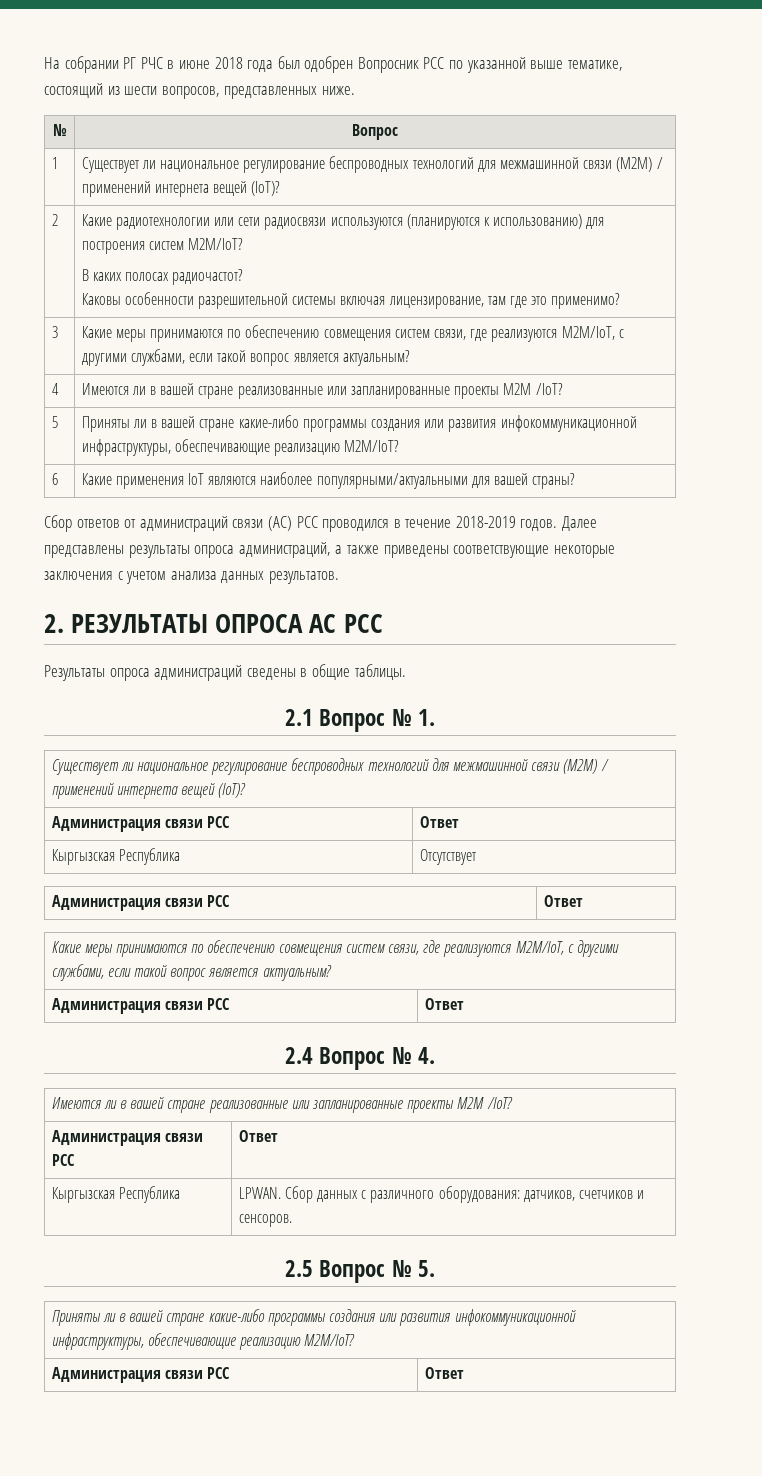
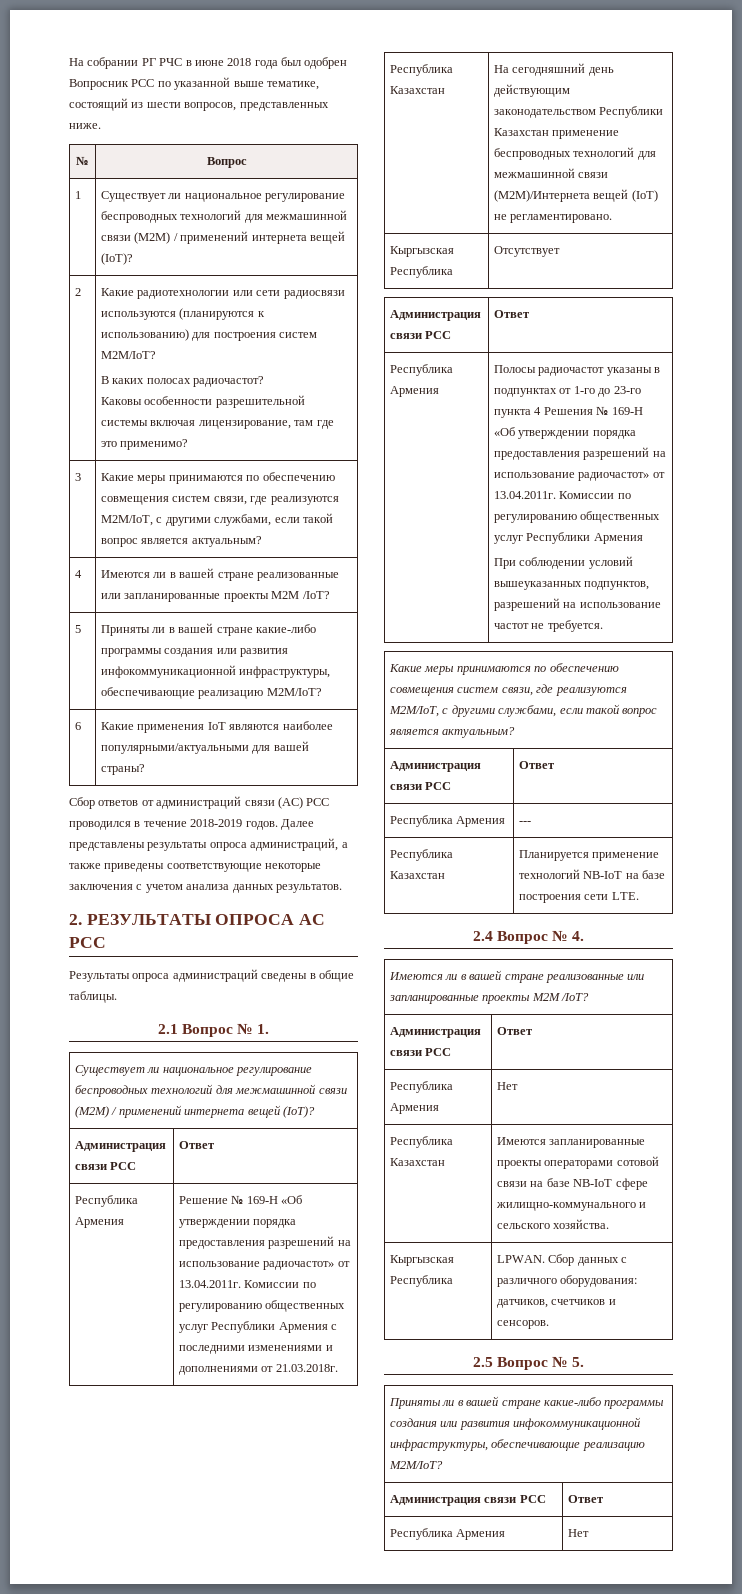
(459, 822) none -> [75,1195,139,1207] [75,1217,125,1228] [179,1195,303,1204] [179,1219,297,1228] [179,1236,351,1249] [179,1261,350,1270] [179,1280,316,1288] [179,1300,346,1312] [179,1321,338,1333] [179,1345,333,1354] [179,1364,338,1375] [390,64,454,76] [390,86,446,94] [494,63,614,76] [494,84,571,97] [494,106,664,118] [494,128,620,139] [494,147,656,160] [494,168,609,178] [494,189,658,202] [494,214,613,223] // Республика Армения | Решение № 169-Н «Об утверждении порядка предоставления разрешений на использование радиочастот» от 13.04.2011г. Комиссии по регулированию общественных услуг Республики Армения с последними изменениями и дополнениями от 21.03.2018г. // Республика Казахстан | На сегодняшний день действующим законодательством Республики Казахстан применение беспроводных технологий для межмашинной связи (М2М)/Интернета вещей (IoT) не регламентировано.
(583, 901) none -> [390,364,454,376] [390,386,440,397] [494,365,661,376] [494,386,641,397] [494,406,643,418] [494,427,636,439] [494,447,666,460] [494,472,665,481] [494,491,631,499] [494,511,661,523] [494,532,643,544] [494,556,633,569] [494,581,650,590] [494,598,661,611] [494,620,603,632] // Республика Армения | Полосы радиочастот указаны в подпунктах от 1-го до 23-го пункта 4 Решения № 169-Н «Об утверждении порядка предоставления разрешений на использование радиочастот» от 13.04.2011г. Комиссии по регулированию общественных услуг Республики Армения // При соблюдении условий вышеуказанных подпунктов, разрешений на использование частот не требуется.
(464, 1004) none -> [390,815,506,827] [519,821,532,824] [390,849,454,861] [390,871,446,879] [519,850,660,861] [519,869,666,879] [519,892,639,903] // Республика Армения | --- // Республика Казахстан | Планируется применение технологий NB-IoT на базе построения сети LTE.
(278, 1136) none -> [390,1081,454,1093] [390,1103,440,1114] [497,1082,519,1090] [390,1136,454,1148] [390,1158,446,1166] [497,1137,646,1148] [497,1156,659,1169] [497,1178,648,1190] [496,1202,647,1211] [497,1219,610,1229] // Республика Армения | Нет // Республика Казахстан | Имеются запланированные проекты операторами сотовой связи на базе NB-IoT сфере жилищно-коммунального и сельского хозяйства.
(464, 1373) none -> [390,1528,506,1540] [568,1529,590,1537] // Республика Армения | Нет

